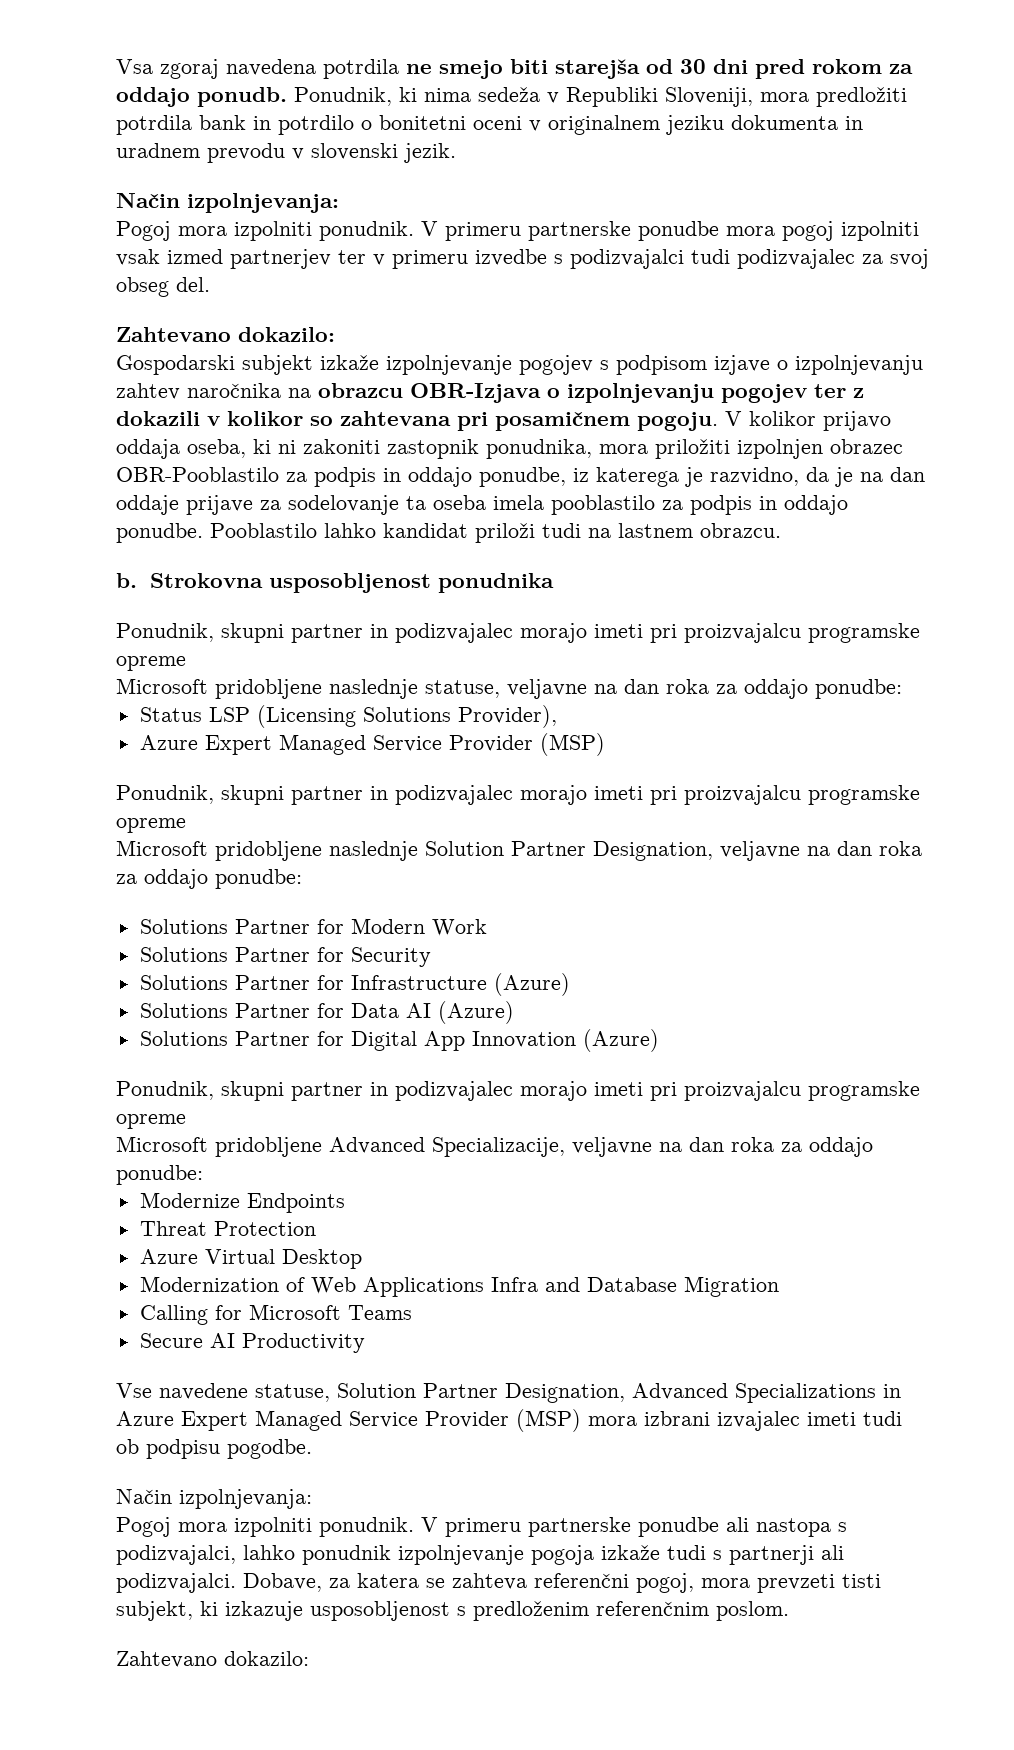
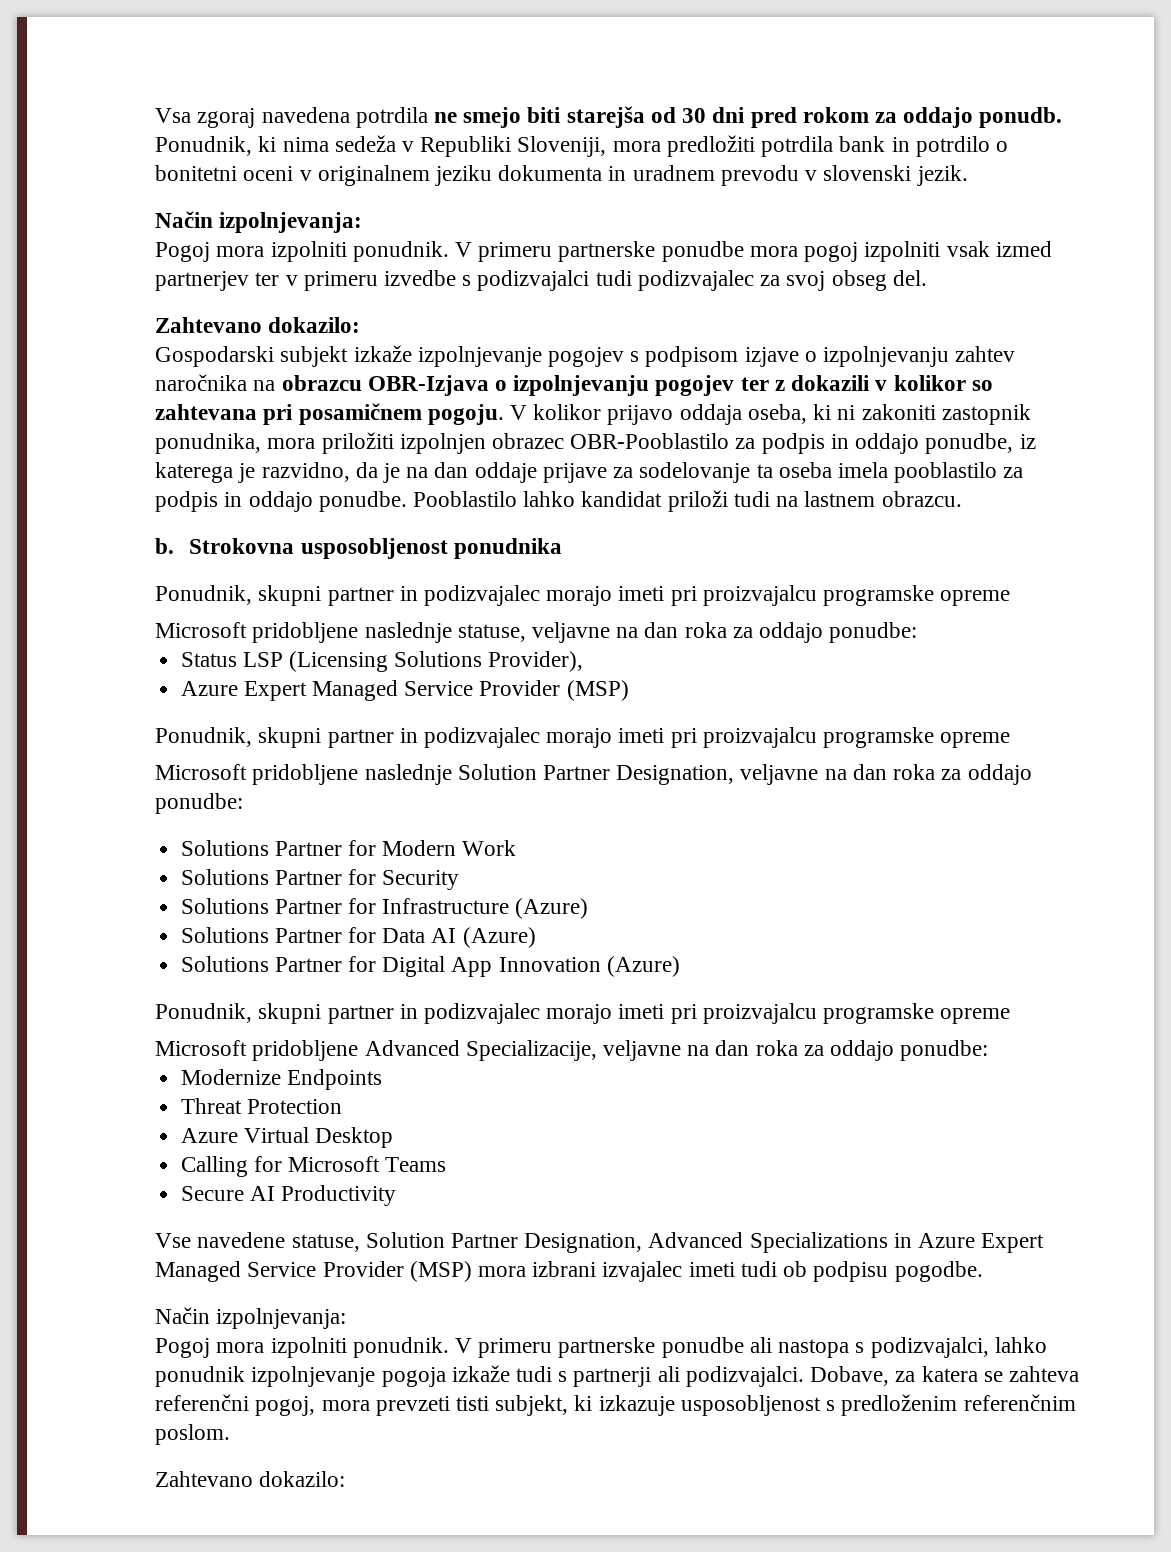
[139,1276,779,1297] // Modernization of Web Applications Infra and Database Migration -> (393, 1137) none

